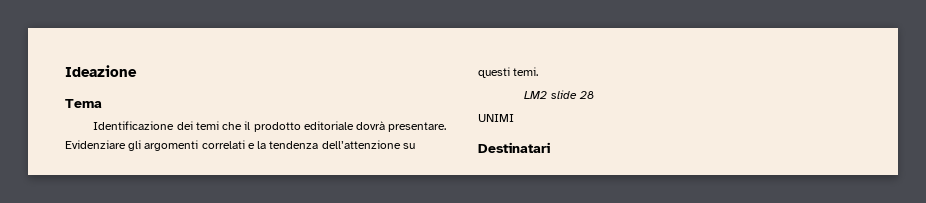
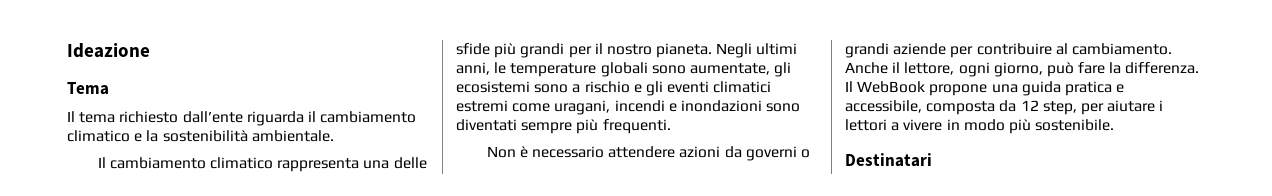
[93,121,447,132] [65,140,415,151] [478,67,539,78] [524,90,594,99] [478,114,514,122] Identificazione dei temi che il prodotto editoriale dovrà presentare. Evidenziare gli argomenti correlati e la tendenza dell’attenzione su questi temi. // LM2 slide 28 // UNIMI -> [67,111,417,126] [67,130,334,142] [97,157,427,172] [456,43,798,58] [456,62,792,77] [456,81,772,96] [456,100,801,115] [456,119,671,134] [486,146,810,161] [845,43,1172,58] [845,62,1200,77] [845,81,1125,96] [845,100,1164,115] [845,119,1115,134] Il tema richiesto dall’ente riguarda il cambiamento climatico e la sostenibilità ambientale. // Il cambiamento climatico rappresenta una delle sfide più grandi per il nostro pianeta. Negli ultimi anni, le temperature globali sono aumentate, gli ecosistemi sono a rischio e gli eventi climatici estremi come uragani, incendi e inondazioni sono diventati sempre più frequenti. // Non è necessario attendere azioni da governi o grandi aziende per contribuire al cambiamento. Anche il lettore, ogni giorno, può fare la differenza. Il WebBook propone una guida pratica e accessibile, composta da 12 step, per aiutare i lettori a vivere in modo più sostenibile.

